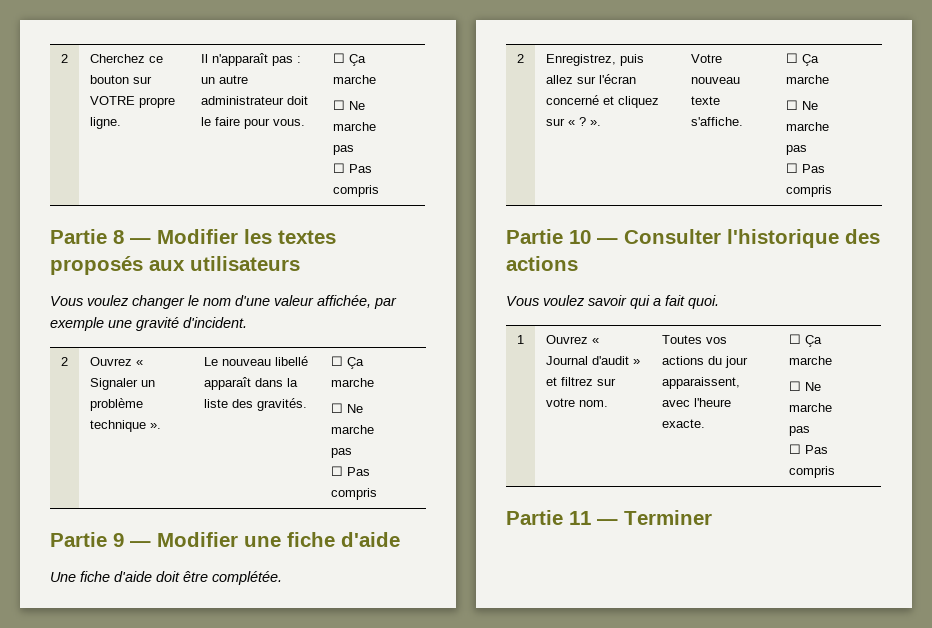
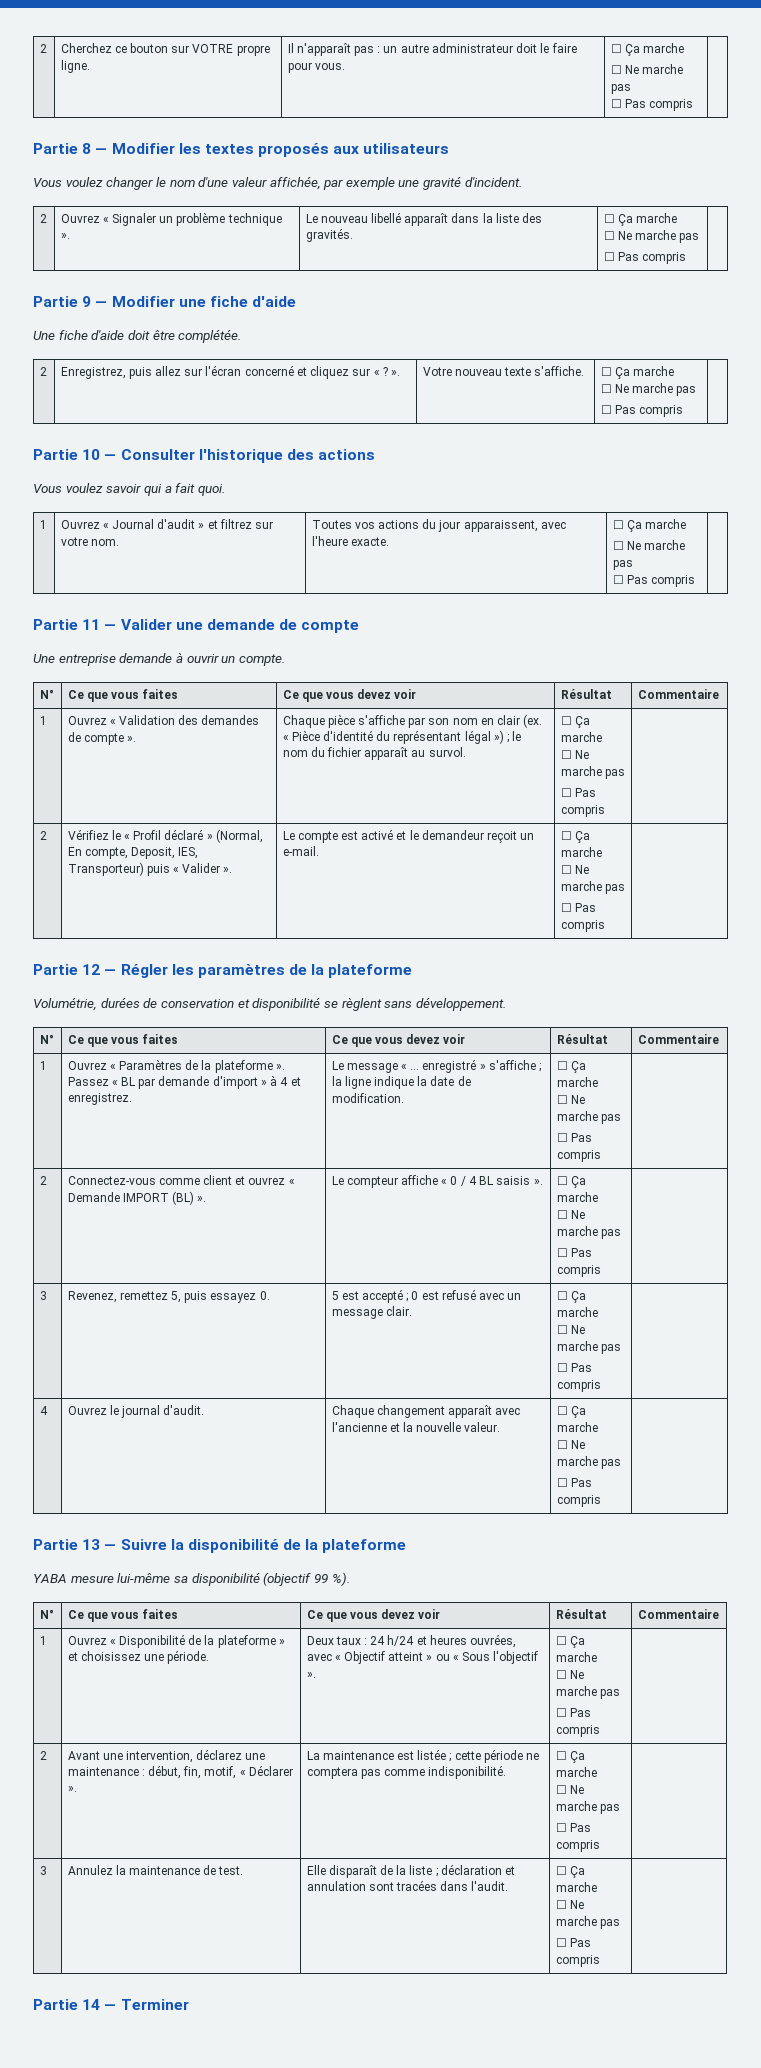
(618, 522) none -> [120,619,360,633] [33,652,285,666] [39,689,54,699] [67,689,179,702] [282,689,417,702] [560,689,612,699] [637,689,719,699] [39,716,47,725] [67,715,260,725] [67,732,137,745] [282,714,543,728] [282,730,522,744] [282,747,466,760] [560,716,590,728] [560,732,602,742] [560,750,589,759] [560,766,625,779] [560,788,596,797] [560,805,605,817] [39,831,47,840] [67,829,263,843] [67,847,199,859] [67,862,233,876] [282,829,535,843] [282,846,319,856] [560,831,590,843] [560,847,602,857] [560,865,589,874] [560,881,625,894] [560,903,596,912] [560,920,605,932] [33,964,413,978] [33,997,506,1011] [39,1034,54,1044] [67,1034,179,1047] [331,1034,466,1047] [556,1034,608,1044] [637,1034,719,1044] [39,1061,47,1070] [67,1059,285,1073] [67,1075,301,1089] [67,1093,132,1105] [331,1059,542,1073] [331,1076,471,1089] [331,1093,404,1103] [556,1061,586,1073] [556,1077,598,1087] [556,1095,585,1104] [556,1111,621,1124] [556,1133,592,1142] [556,1150,601,1162] [39,1176,47,1185] [67,1175,295,1185] [67,1191,207,1205] [331,1175,543,1188] [556,1176,586,1188] [556,1192,598,1202] [556,1210,585,1219] [556,1226,621,1239] [556,1248,592,1257] [556,1265,601,1277] [39,1291,47,1300] [67,1291,270,1303] [331,1289,522,1303] [331,1306,412,1319] [556,1291,586,1303] [556,1307,598,1317] [556,1325,585,1334] [556,1341,621,1354] [556,1363,592,1372] [556,1380,601,1392] [39,1406,48,1415] [67,1405,205,1418] [331,1405,521,1418] [331,1422,501,1432] [556,1406,586,1418] [556,1422,598,1432] [556,1440,585,1449] [556,1456,621,1469] [556,1478,592,1487] [556,1495,601,1507] [33,1539,407,1553] [33,1572,350,1586] [39,1609,54,1619] [67,1609,179,1622] [306,1609,441,1622] [555,1609,607,1619] [637,1609,719,1619] [39,1636,47,1645] [67,1634,285,1648] [67,1650,210,1664] [306,1634,517,1648] [306,1651,539,1664] [306,1672,316,1678] [555,1636,585,1648] [555,1652,597,1662] [555,1670,584,1679] [555,1686,620,1699] [555,1708,591,1717] [555,1725,600,1737] [39,1751,47,1760] [67,1749,266,1763] [67,1765,293,1779] [67,1786,77,1792] [306,1749,540,1763] [306,1765,507,1779] [555,1751,585,1763] [555,1767,597,1777] [555,1785,584,1794] [555,1801,620,1814] [555,1823,591,1832] [555,1840,600,1852] [39,1866,47,1875] [67,1865,244,1875] [306,1864,516,1878] [306,1880,509,1891] [555,1866,585,1878] [555,1882,597,1892] [555,1900,584,1909] [555,1916,620,1929] [555,1938,591,1947] [555,1955,600,1967] [33,1999,117,2010] Valider une demande de compte // Une entreprise demande à ouvrir un compte. // N° | Ce que vous faites | Ce que vous devez voir | Résultat | Commentaire // 1 | Ouvrez « Validation des demandes de compte ». | Chaque pièce s'affiche par son nom en clair (ex. « Pièce d'identité du représentant légal ») ; le nom du fichier apparaît au survol. | ☐ Ça marche // ☐ Ne marche pas // ☐ Pas compris | // 2 | Vérifiez le « Profil déclaré » (Normal, En compte, Deposit, IES, Transporteur) puis « Valider ». | Le compte est activé et le demandeur reçoit un e-mail. | ☐ Ça marche // ☐ Ne marche pas // ☐ Pas compris | // Partie 12 — Régler les paramètres de la plateforme // Volumétrie, durées de conservation et disponibilité se règlent sans développement. // N° | Ce que vous faites | Ce que vous devez voir | Résultat | Commentaire // 1 | Ouvrez « Paramètres de la plateforme ». Passez « BL par demande d'import » à 4 et enregistrez. | Le message « … enregistré » s'affiche ; la ligne indique la date de modification. | ☐ Ça marche // ☐ Ne marche pas // ☐ Pas compris | // 2 | Connectez-vous comme client et ouvrez « Demande IMPORT (BL) ». | Le compteur affiche « 0 / 4 BL saisis ». | ☐ Ça marche // ☐ Ne marche pas // ☐ Pas compris | // 3 | Revenez, remettez 5, puis essayez 0. | 5 est accepté ; 0 est refusé avec un message clair. | ☐ Ça marche // ☐ Ne marche pas // ☐ Pas compris | // 4 | Ouvrez le journal d'audit. | Chaque changement apparaît avec l'ancienne et la nouvelle valeur. | ☐ Ça marche // ☐ Ne marche pas // ☐ Pas compris | // Partie 13 — Suivre la disponibilité de la plateforme // YABA mesure lui-même sa disponibilité (objectif 99 %). // N° | Ce que vous faites | Ce que vous devez voir | Résultat | Commentaire // 1 | Ouvrez « Disponibilité de la plateforme » et choisissez une période. | Deux taux : 24 h/24 et heures ouvrées, avec « Objectif atteint » ou « Sous l'objectif ». | ☐ Ça marche // ☐ Ne marche pas // ☐ Pas compris | // 2 | Avant une intervention, déclarez une maintenance : début, fin, motif, « Déclarer ». | La maintenance est listée ; cette période ne comptera pas comme indisponibilité. | ☐ Ça marche // ☐ Ne marche pas // ☐ Pas compris | // 3 | Annulez la maintenance de test. | Elle disparaît de la liste ; déclaration et annulation sont tracées dans l'audit. | ☐ Ça marche // ☐ Ne marche pas // ☐ Pas compris | // Partie 14 —

